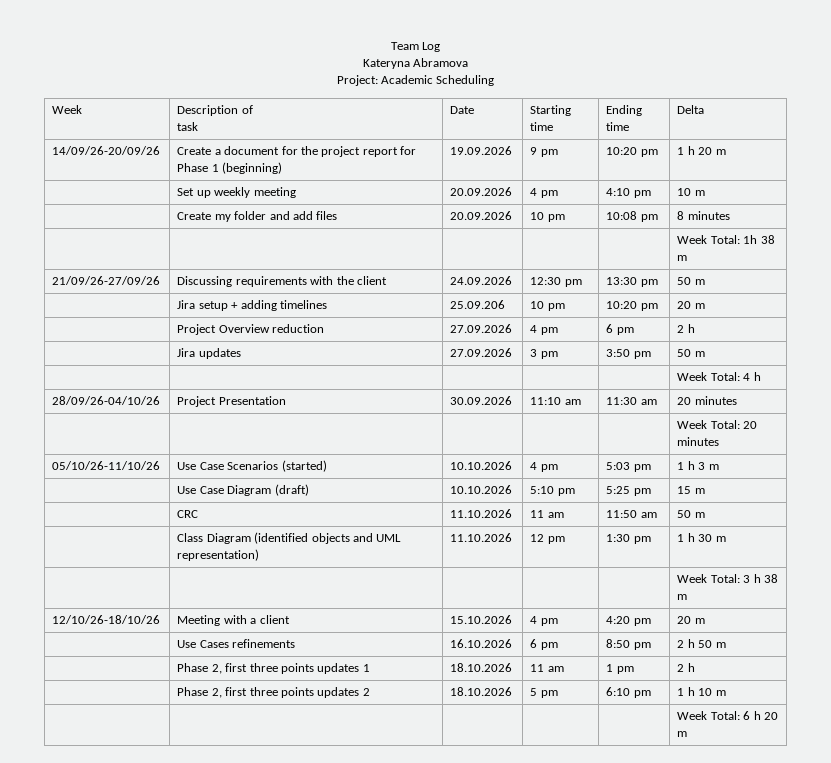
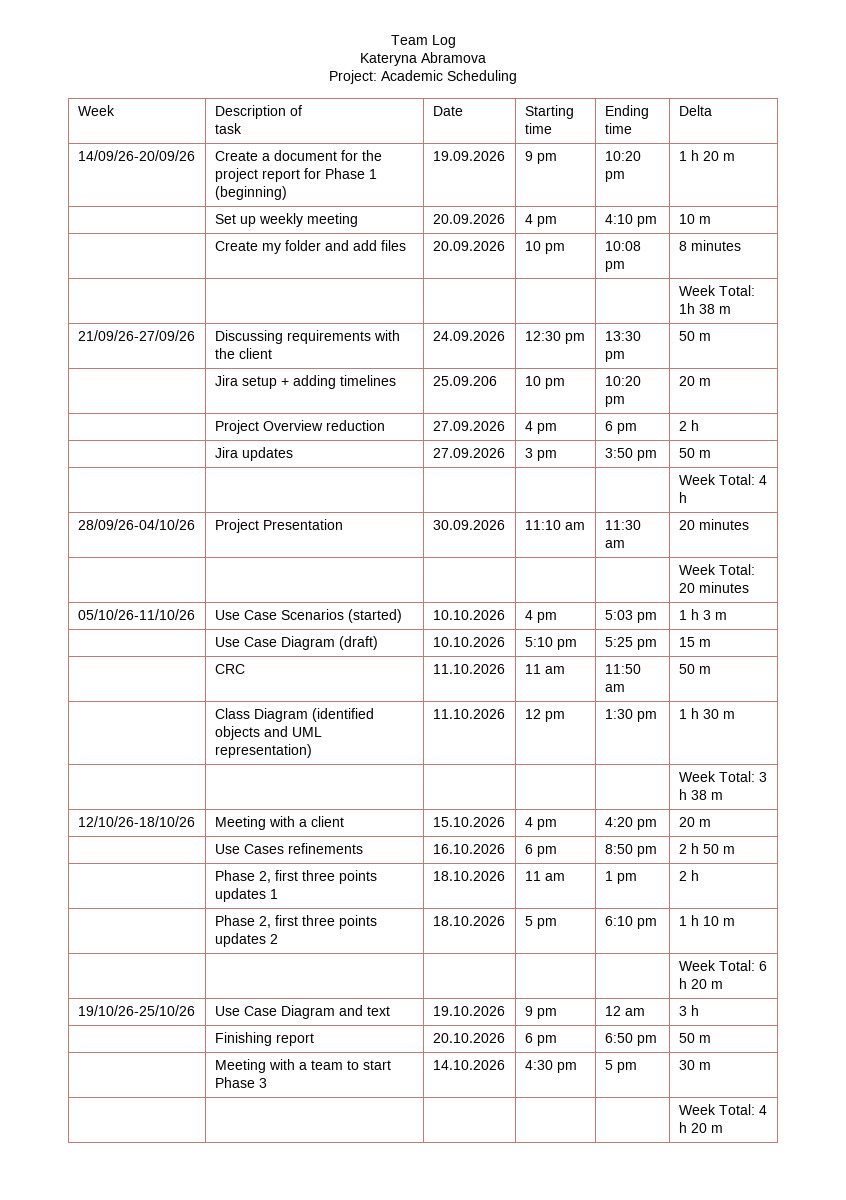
(688, 734) none -> [77,1005,195,1016] [214,1005,390,1019] [432,1006,505,1016] [524,1006,557,1019] [604,1006,645,1016] [678,1005,699,1016] [214,1032,314,1046] [432,1033,505,1043] [524,1033,557,1046] [604,1033,657,1046] [678,1033,711,1043] [214,1059,391,1073] [214,1077,267,1088] [432,1060,505,1070] [524,1060,577,1073] [604,1060,637,1073] [678,1060,711,1070] [678,1104,767,1115] [678,1122,723,1133] // 19/10/26-25/10/26 | Use Case Diagram and text | 19.10.2026 | 9 pm | 12 am | 3 h // | Finishing report | 20.10.2026 | 6 pm | 6:50 pm | 50 m // | Meeting with a team to start Phase 3 | 14.10.2026 | 4:30 pm | 5 pm | 30 m // | | | | | Week Total: 4 h 20 m

